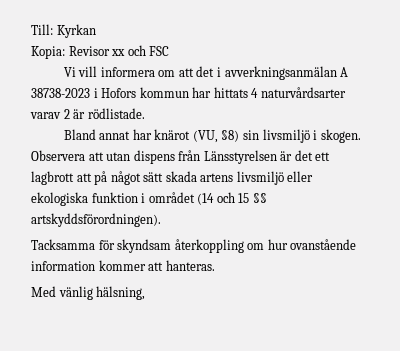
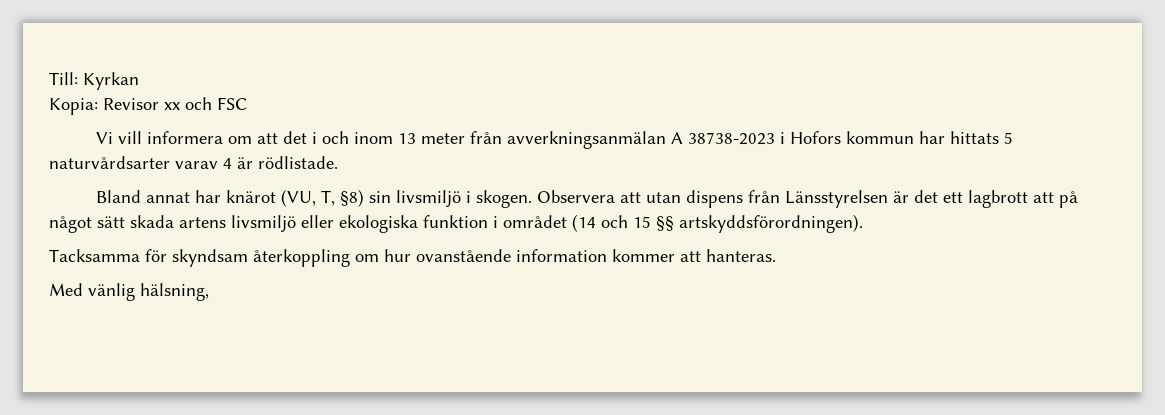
(221, 72) none -> [322,131,503,144] och inom 13 meter från
[251,88,259,98] 4 -> [1004,132,1014,144] 5
[63,109,70,119] 2 -> [223,158,232,169] 4
(218, 136) none -> [321,190,336,206] T,

